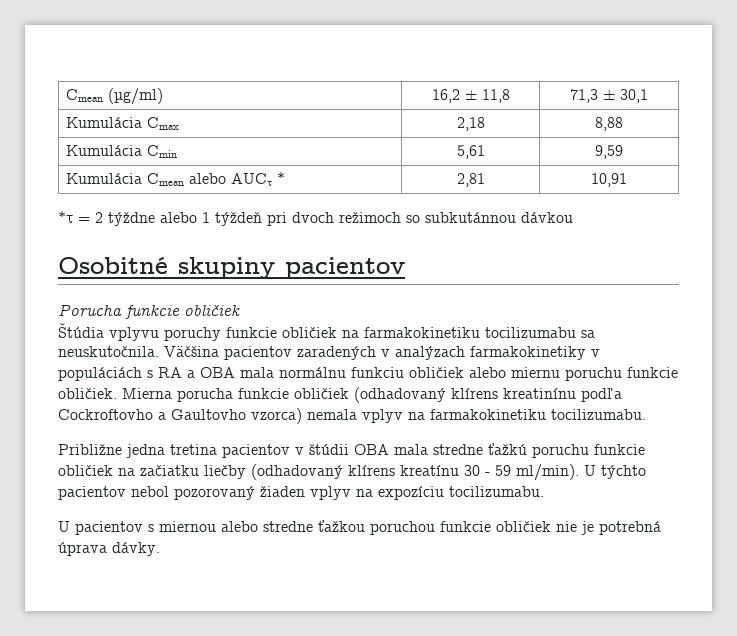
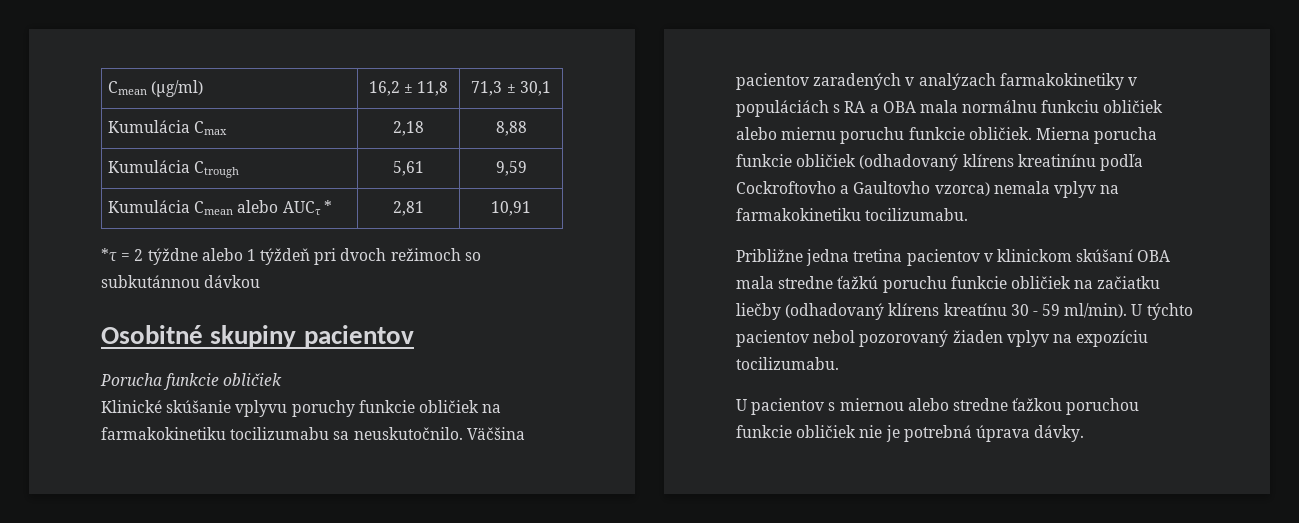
[146,145,177,158] Cmin -> [194,161,240,178] Ctrough
[58,323,104,338] Štúdia -> [101,400,232,413] Klinické skúšanie
[58,346,159,357] neuskutočnila. -> [353,427,463,440] neuskutočnilo.
[309,444,349,455] štúdii -> [996,249,1134,262] klinickom skúšaní

